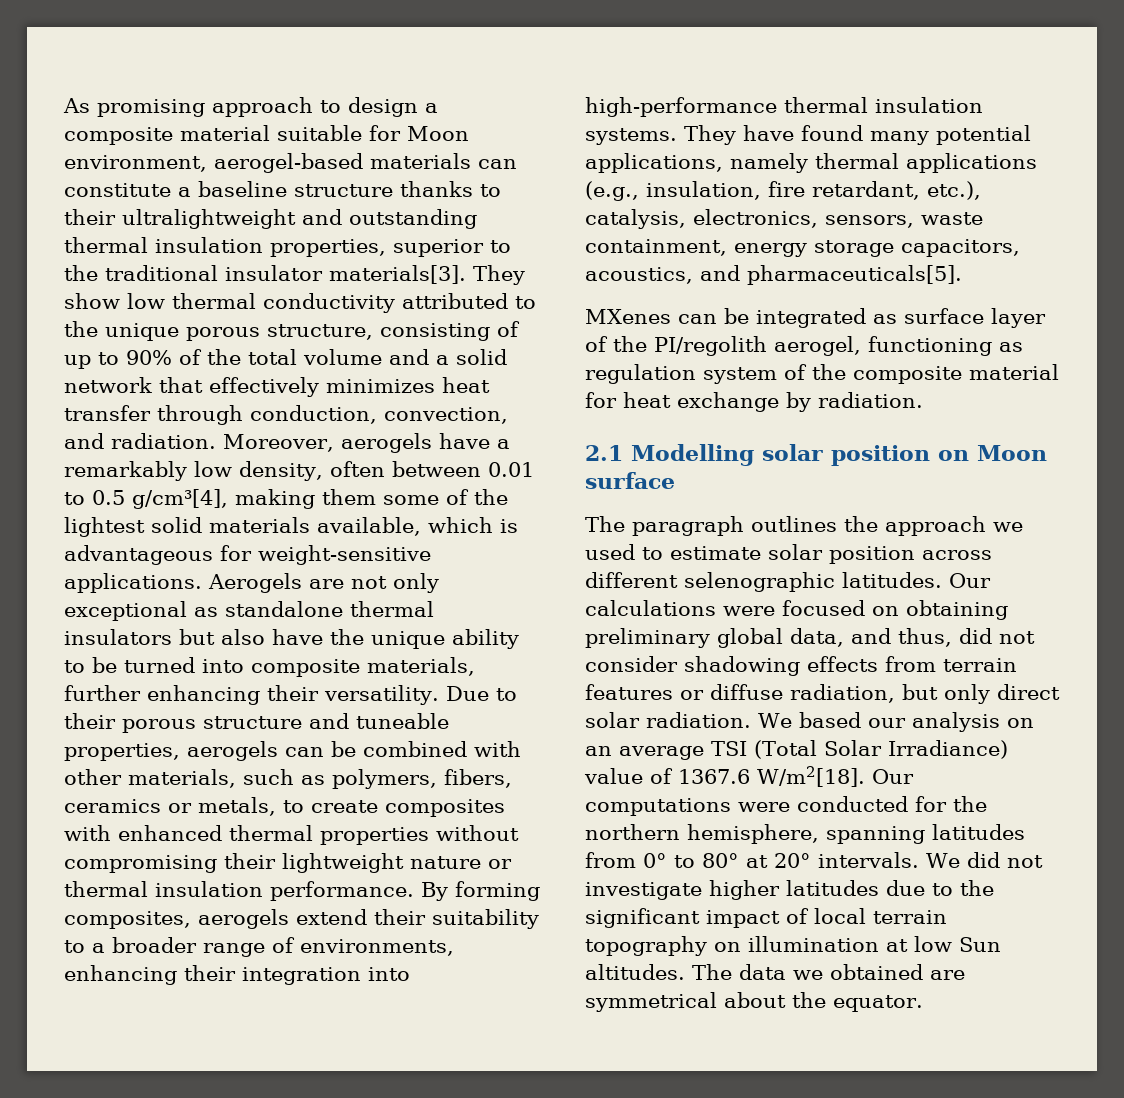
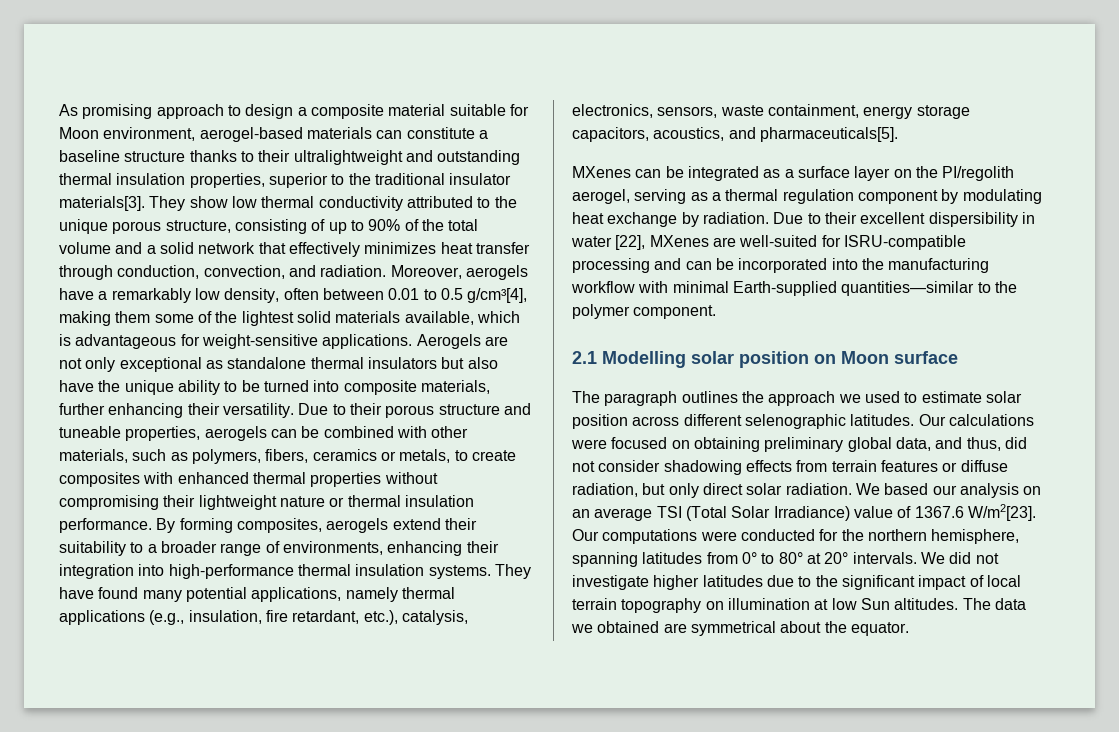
(897, 319) none -> [784,169,794,178] a
[585,336,608,352] of -> [893,169,912,178] on
[868,336,1023,356] [585,364,1059,384] [585,392,923,412] functioning as regulation system of the composite material for heat exchange by radiation. -> [634,189,1042,204] [572,212,1035,227] [571,235,966,250] [572,258,990,273] [571,281,1017,296] [572,304,717,319] serving as a thermal regulation component by modulating heat exchange by radiation. Due to their excellent dispersibility in water [22], MXenes are well-suited for ISRU-compatible processing and can be incorporated into the manufacturing workflow with minimal Earth-supplied quantities—similar to the polymer component.
[757,766,865,787] W/m2[18]. -> [967,504,1036,521] W/m2[23].

